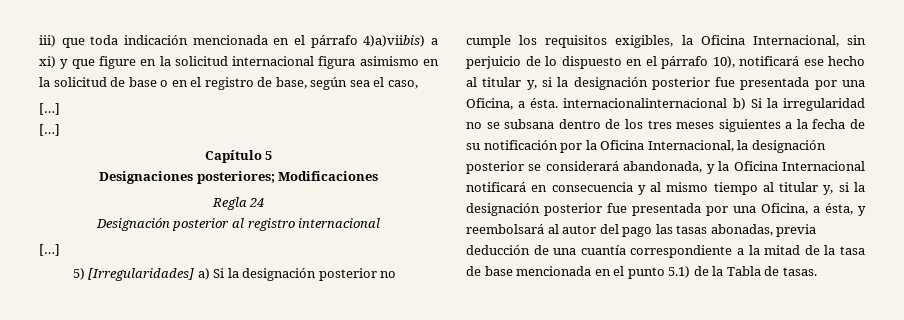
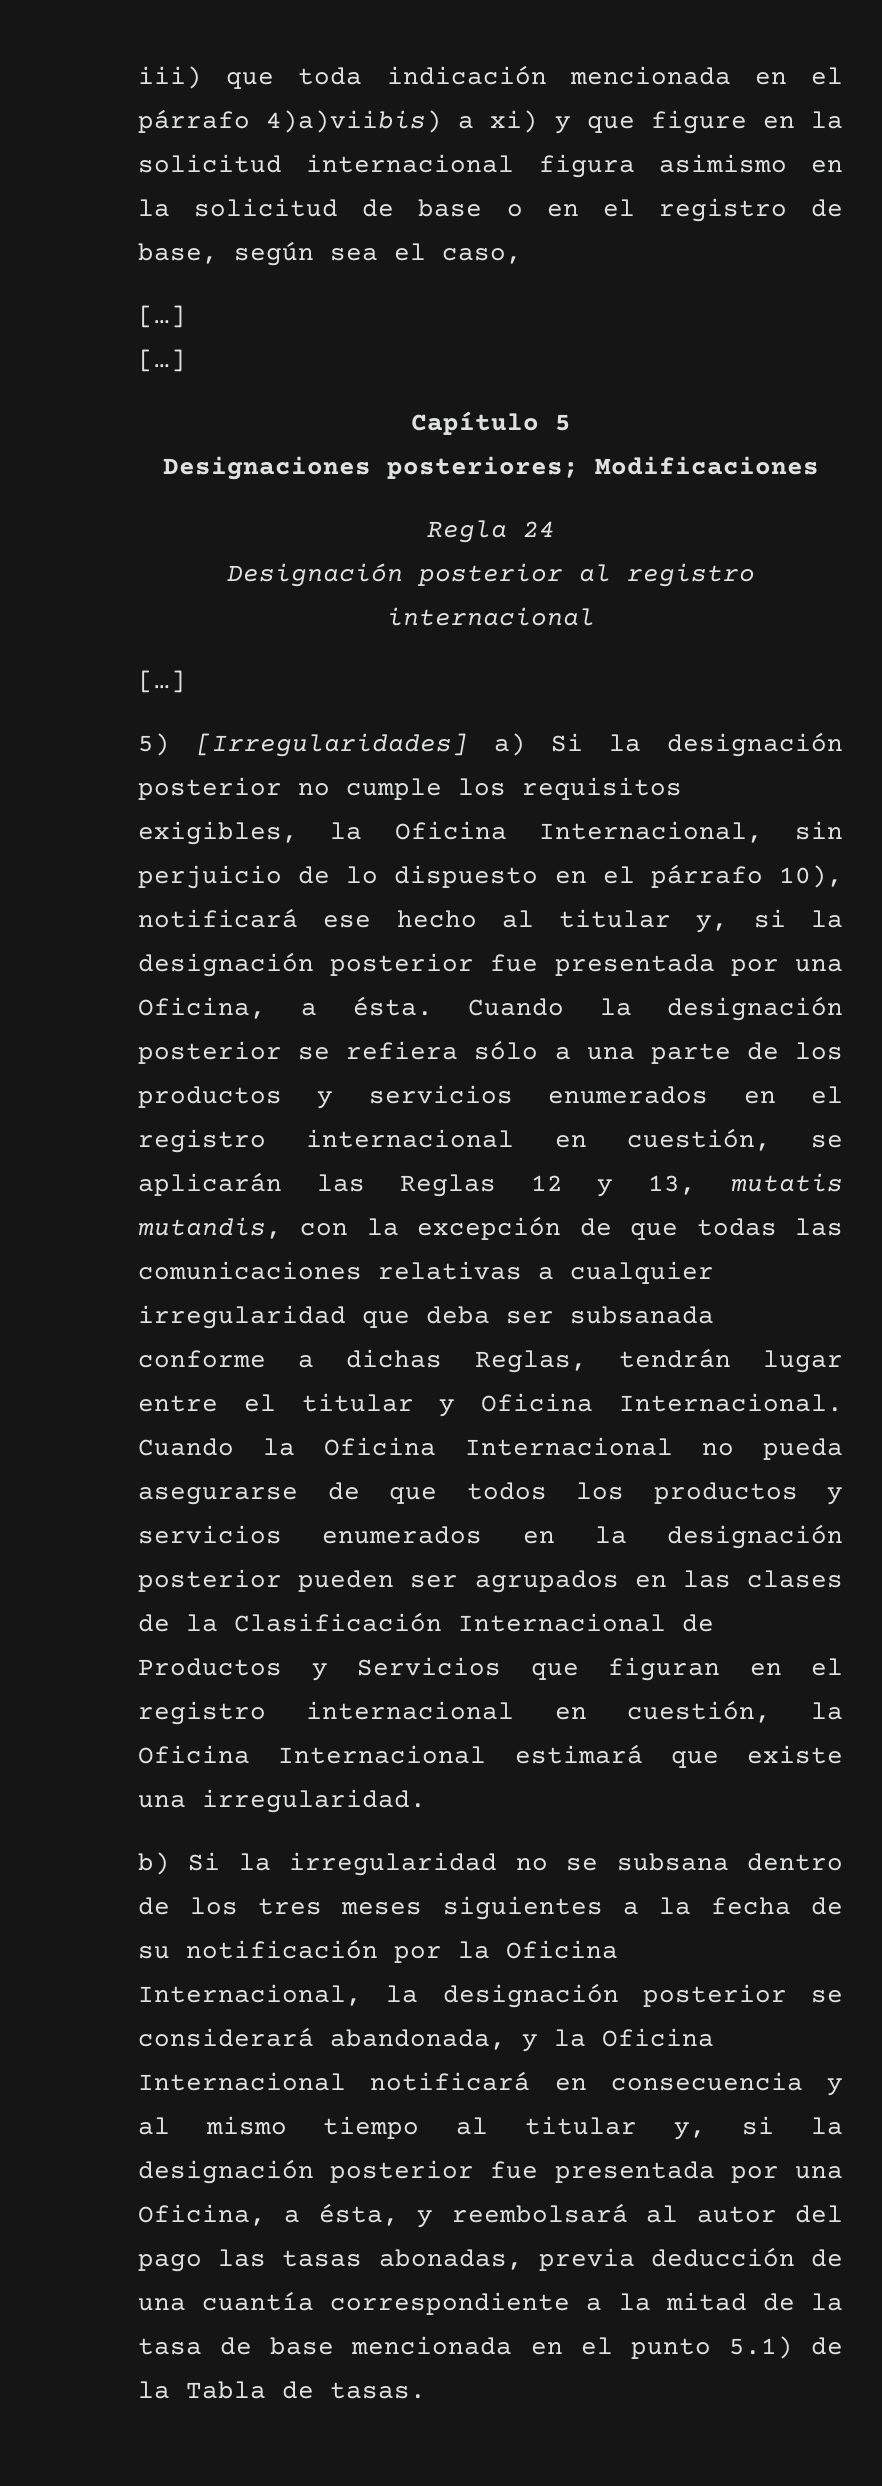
[563,98,728,108] internacionalinternacional -> [468,996,843,1021] [138,1040,843,1064] [138,1085,843,1109] [138,1128,843,1153] [138,1172,843,1197] [138,1216,843,1240] [138,1261,714,1284] [138,1305,714,1329] [138,1348,843,1373] [138,1393,843,1417] [138,1437,843,1460] [138,1482,843,1505] [138,1524,843,1549] [138,1569,843,1593] [138,1612,714,1632] [138,1657,843,1681] [138,1700,843,1725] [138,1744,843,1768] [138,1789,426,1813] Cuando la designación posterior se refiera sólo a una parte de los productos y servicios enumerados en el registro internacional en cuestión, se aplicarán las Reglas 12 y 13, mutatis mutandis, con la excepción de que todas las comunicaciones relativas a cualquier irregularidad que deba ser subsanada conforme a dichas Reglas, tendrán lugar entre el titular y Oficina Internacional. Cuando la Oficina Internacional no pueda asegurarse de que todos los productos y servicios enumerados en la designación posterior pueden ser agrupados en las clases de la Clasificación Internacional de Productos y Servicios que figuran en el registro internacional en cuestión, la Oficina Internacional estimará que existe una irregularidad. //

